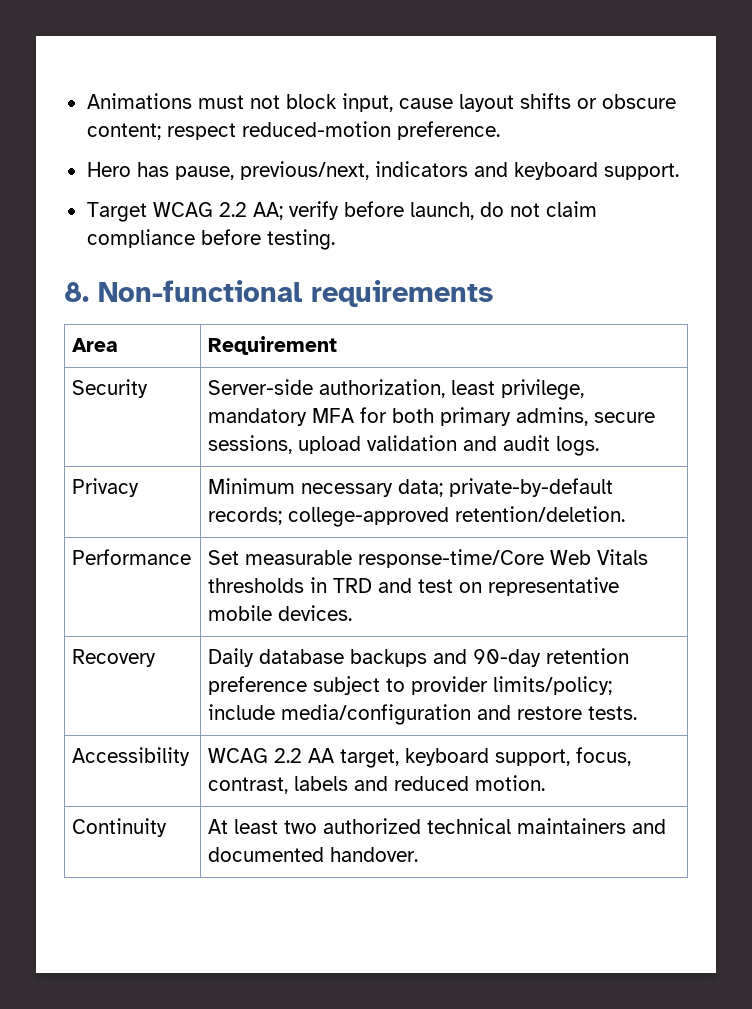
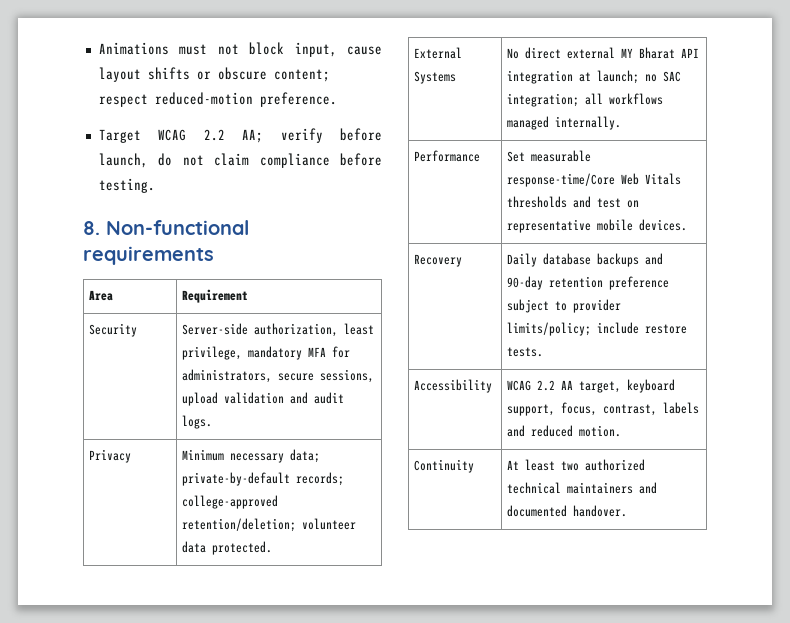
[86,161,679,180] // Hero has pause, previous/next, indicators and keyboard support. -> (337, 99) none
[392,407,589,426] both primary admins, -> [182,369,273,383] administrators,
[455,506,626,522] retention/deletion. -> [182,518,357,532] [182,541,273,555] [414,47,463,59] [414,71,457,84] [507,47,700,59] [507,70,682,84] [507,93,664,107] [507,116,622,130] retention/deletion; volunteer data protected. // External Systems | No direct external MY Bharat API integration at launch; no SAC integration; all workflows managed internally.
[310,577,373,593] in TRD -> (568, 202) none
[281,704,512,725] media/configuration and -> (640, 328) none

